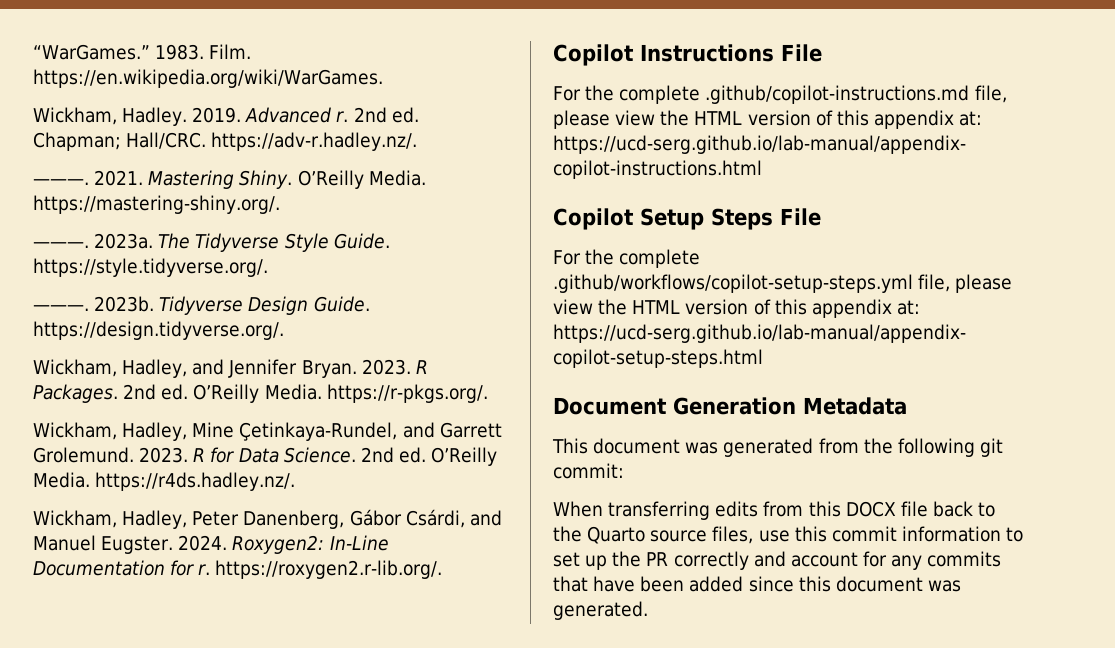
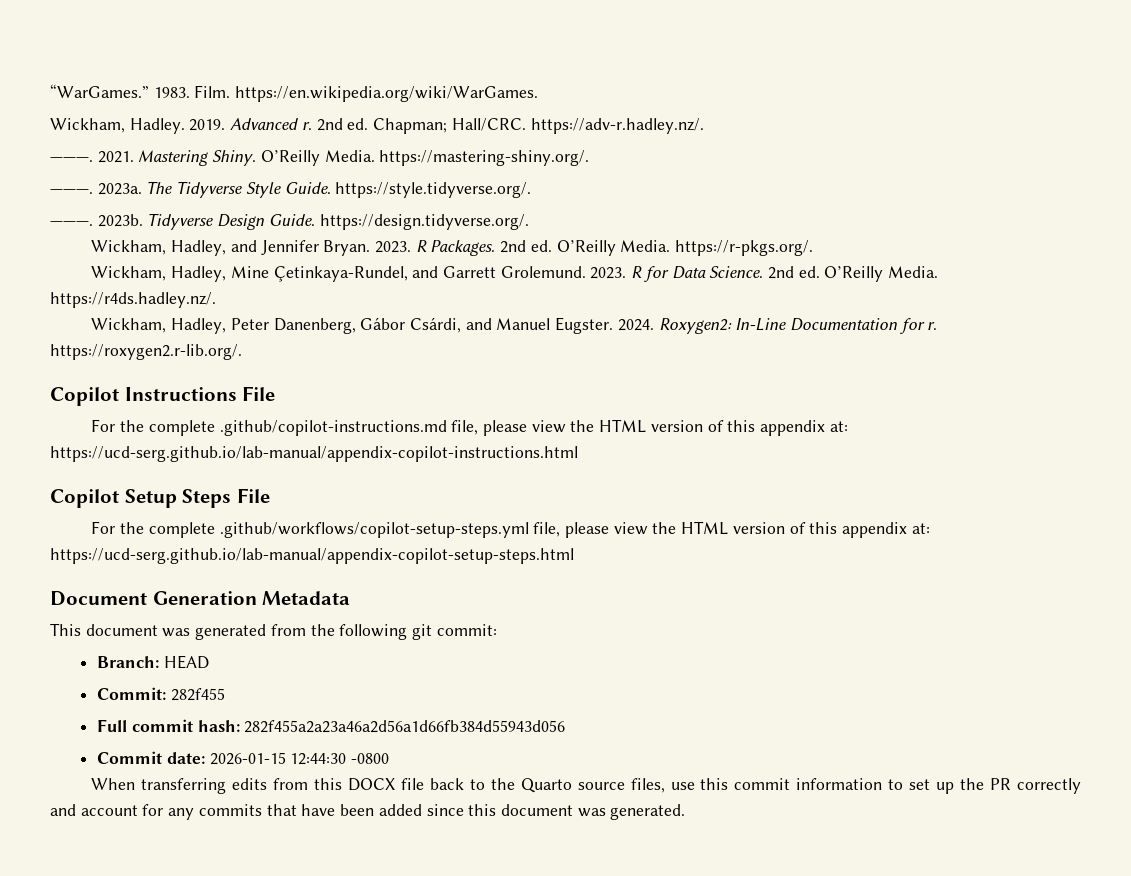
(624, 471) none -> [97,655,209,669] [97,687,225,701] [97,719,566,733] [97,751,389,765] // Branch: HEAD // Commit: 282f455 // Full commit hash: 282f455a2a23a46a2d56a1d66fb384d55943d056 // Commit date: 2026-01-15 12:44:30 -0800

